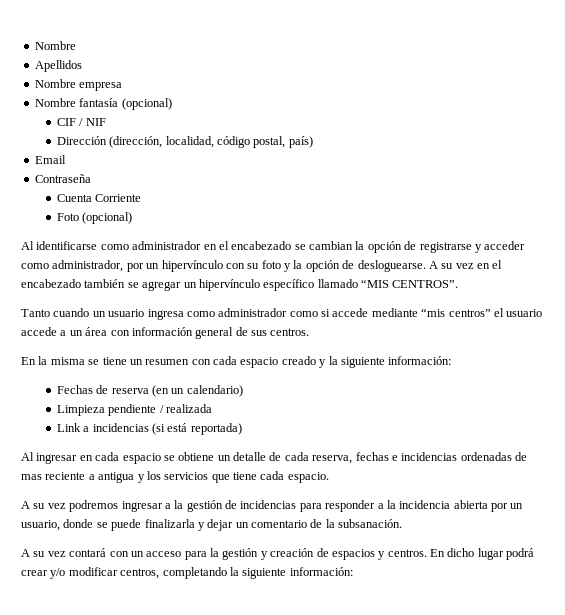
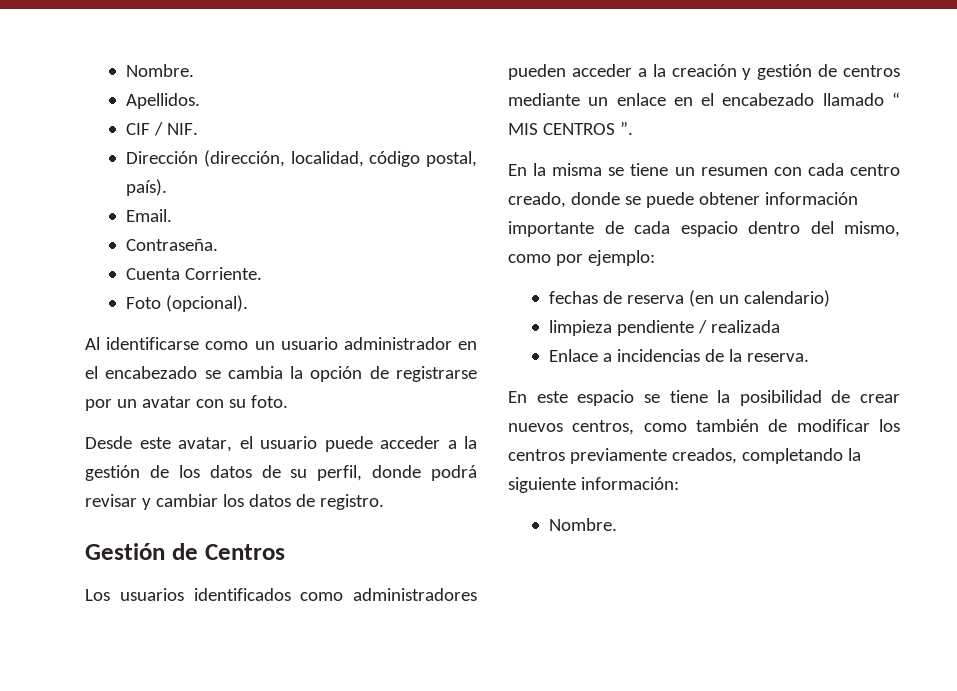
[34,41,76,50] [34,60,82,72] [34,79,123,91] [34,98,172,110] Nombre // Apellidos // Nombre empresa // Nombre fantasía (opcional) -> [126,64,195,77] [126,93,201,109] Nombre. // Apellidos.
[85,118,106,126] NIF -> [167,123,199,135] NIF.
[288,136,313,148] [34,155,66,164] [34,174,91,183] país) // Email // Contraseña -> [126,179,168,196] [126,209,173,222] [126,239,219,251] país). // Email. // Contraseña.
[95,194,142,202] Corriente -> [185,267,263,280] Corriente.
[82,212,133,224] (opcional) -> [166,295,249,312] (opcional).
(129, 247) none -> [254,337,338,350] un usuario
[309,241,353,250] cambian -> [227,366,283,379] cambia
[474,241,526,253] [21,260,223,272] y acceder como administrador, por un hipervínculo -> [85,396,191,411] por un avatar
[261,260,503,272] [21,279,459,291] [21,308,543,320] [21,327,310,339] foto y la opción de desloguearse. A su vez en el encabezado también se agregar un hipervínculo específico llamado “MIS CENTROS”. // Tanto cuando un usuario ingresa como administrador como si accede mediante “mis centros” el usuario accede a un área con información general de sus centros. -> [250,395,288,408] [85,436,477,452] [85,465,477,481] [85,494,384,510] [85,543,285,560] [85,588,477,601] [508,64,900,80] [508,92,900,106] [508,121,633,135] foto. // Desde este avatar, el usuario puede acceder a la gestión de los datos de su perfil, donde podrá revisar y cambiar los datos de registro. // Gestión de Centros // Los usuarios identificados como administradores pueden acceder a la creación y gestión de centros mediante un enlace en el encabezado llamado “ MIS CENTROS ”.
[240,356,452,368] [56,385,93,394] espacio creado y la siguiente información: // Fechas -> [850,164,900,176] [508,192,858,208] [508,221,900,237] [508,250,655,266] [549,291,599,304] centro creado, donde se puede obtener información importante de cada espacio dentro del mismo, como por ejemplo: // fechas
[56,405,105,416] Limpieza -> [549,320,613,336] limpieza
[56,423,81,432] Link -> [549,349,599,362] Enlace
[151,423,242,435] [21,452,527,464] [21,471,329,483] [21,500,524,512] [21,519,403,531] [21,548,535,560] [21,567,160,579] (si está reportada) // Al ingresar en cada espacio se obtiene un detalle de cada reserva, fechas e incidencias ordenadas de mas reciente a antigua y los servicios que tiene cada espacio. // A su vez podremos ingresar a la gestión de incidencias para responder a la incidencia abierta por un usuario, donde se puede finalizarla y dejar un comentario de la subsanación. // A su vez contará con un acceso para la gestión y creación de espacios y centros. En dicho lugar podrá crear y/o modificar centros, -> [705,349,810,362] [508,390,900,406] [508,419,900,435] [508,448,737,464] de la reserva. // En este espacio se tiene la posibilidad de crear nuevos centros, como también de modificar los centros previamente creados,
(353, 571) none -> [549,518,618,531] // Nombre.

